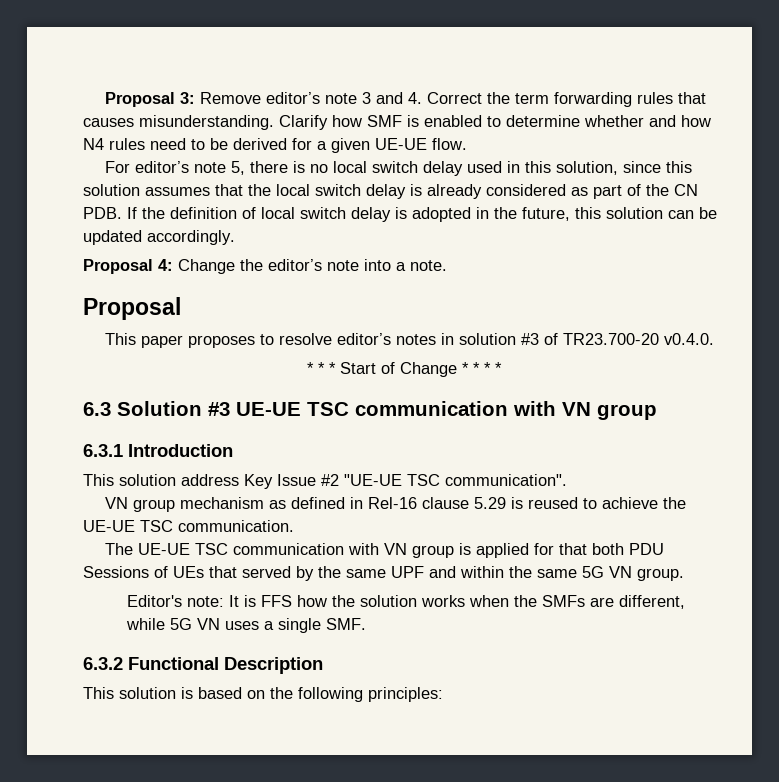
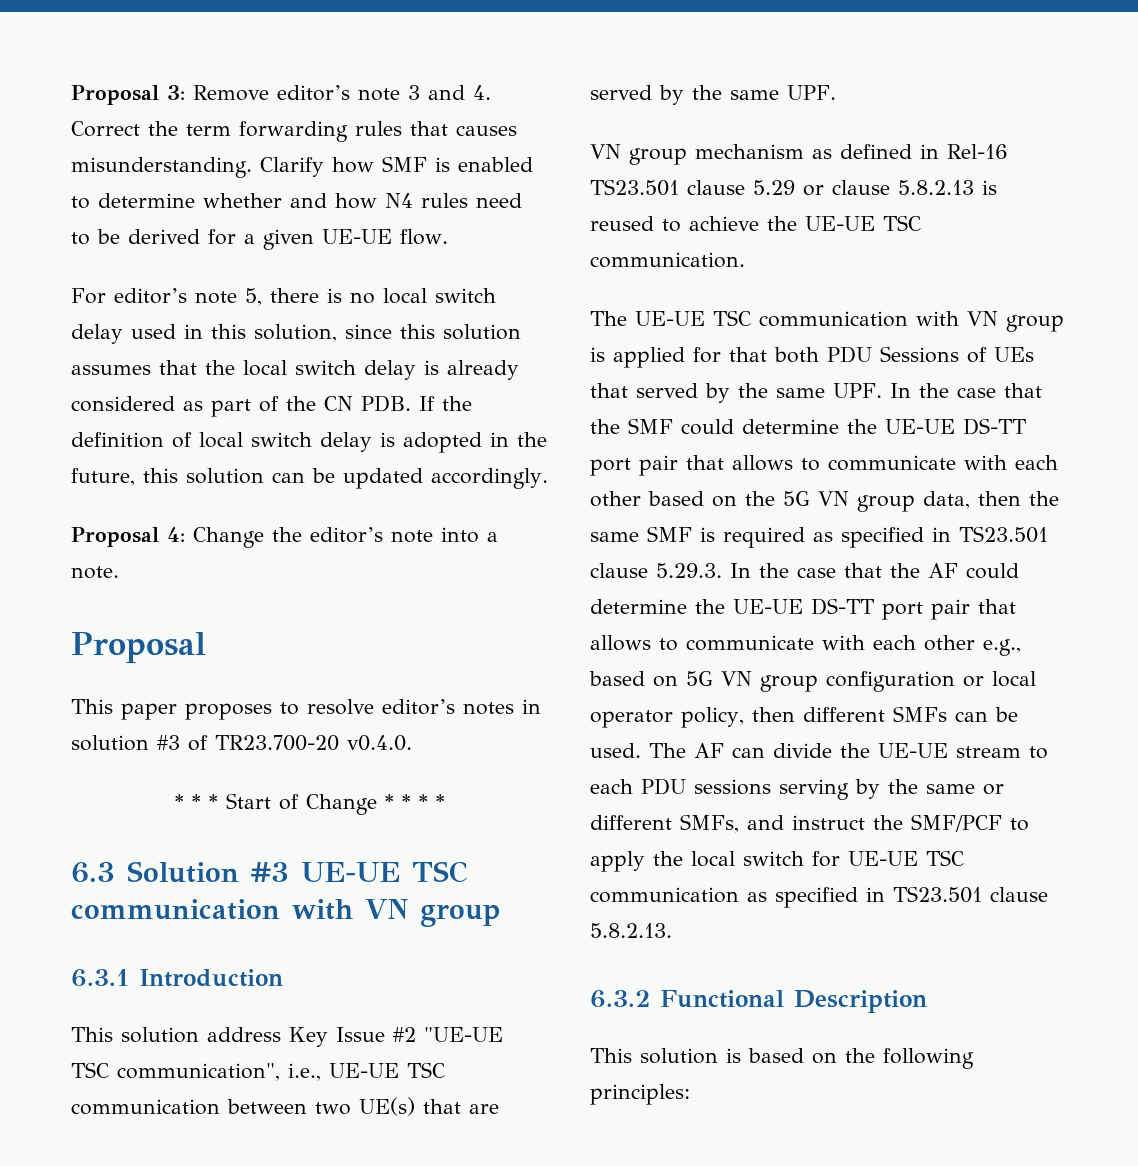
[445,474,567,486] communication". -> [117,1062,445,1081] [71,1097,499,1116] [590,85,836,105] communication", i.e., UE-UE TSC communication between two UE(s) that are served by the same UPF.
(417, 503) none -> [590,179,679,196] TS23.501
(506, 503) none -> [803,180,974,196] or clause 5.8.2.13
[391,566,684,581] [126,595,685,609] [125,618,366,633] UPF and within the same 5G VN group. // Editor's note: It is FFS how the solution works when the SMFs are different, while 5G VN uses a single SMF. -> [833,383,1042,398] [590,418,1026,435] [590,455,1058,476] [590,491,1059,512] [590,526,1048,548] [590,563,1019,579] [590,598,1016,620] [590,635,1021,656] [589,671,1036,692] [590,706,1018,728] [590,743,1048,759] [590,778,1004,800] [590,814,1029,833] [590,850,964,872] [590,886,1048,908] [590,923,672,938] UPF. In the case that the SMF could determine the UE-UE DS-TT port pair that allows to communicate with each other based on the 5G VN group data, then the same SMF is required as specified in TS23.501 clause 5.29.3. In the case that the AF could determine the UE-UE DS-TT port pair that allows to communicate with each other e.g., based on 5G VN group configuration or local operator policy, then different SMFs can be used. The AF can divide the UE-UE stream to each PDU sessions serving by the same or different SMFs, and instruct the SMF/PCF to apply the local switch for UE-UE TSC communication as specified in TS23.501 clause 5.8.2.13.

